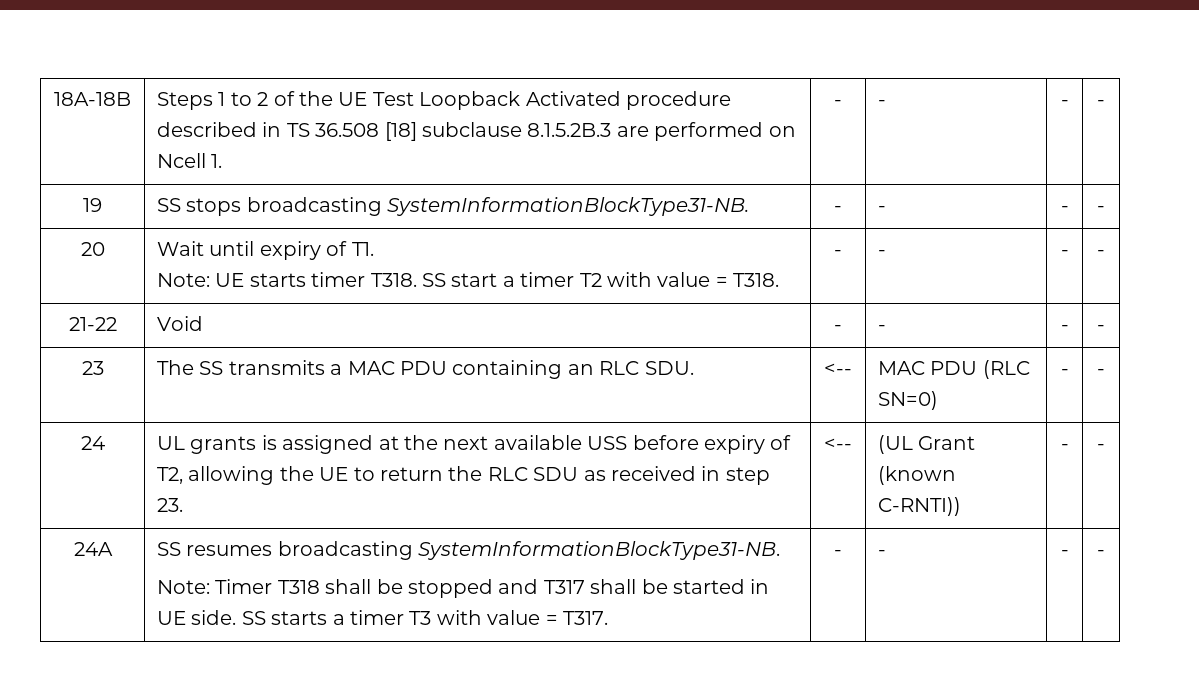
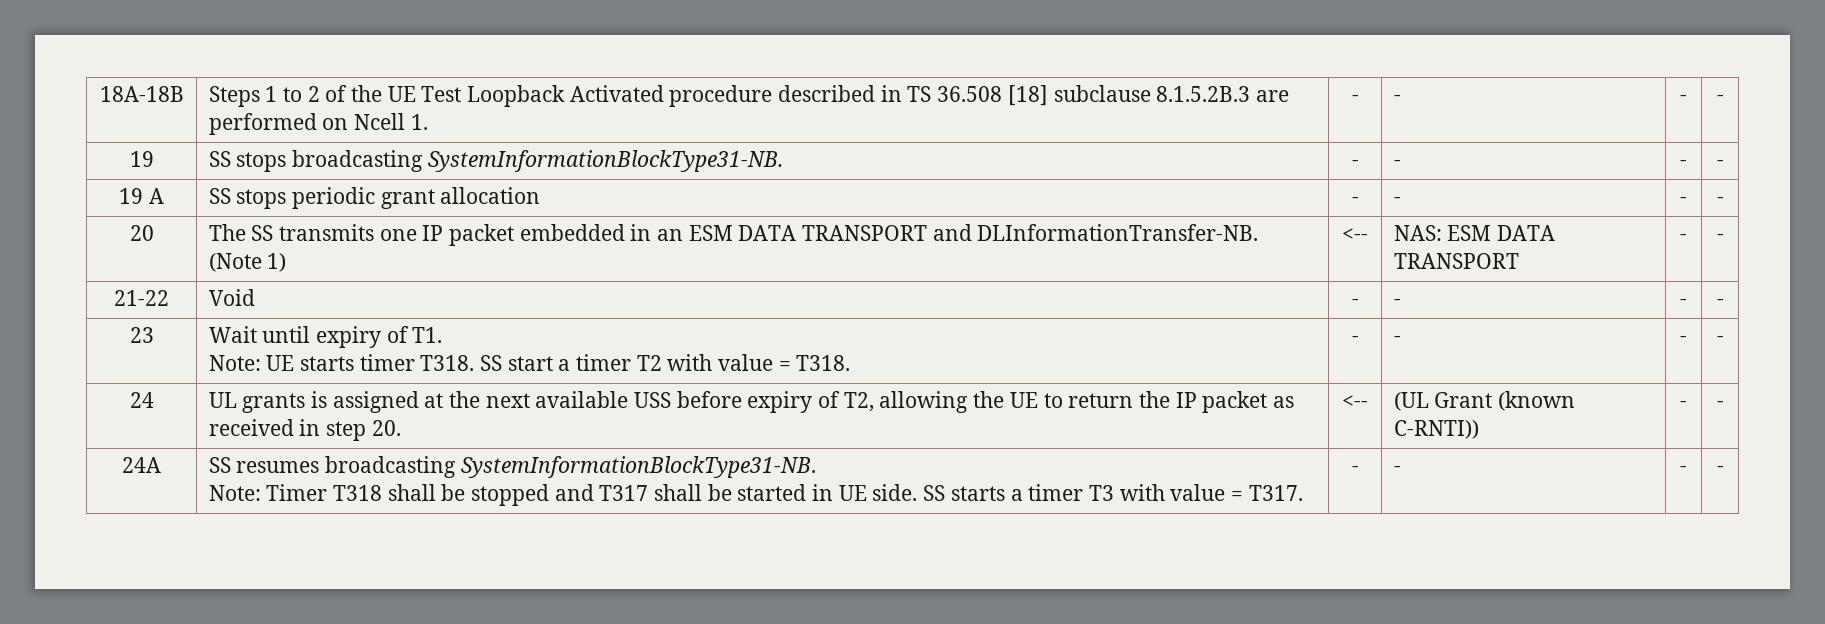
[80,242,105,256] 20 -> [119,188,164,204] [208,187,541,209] [1351,197,1359,204] [1393,197,1401,204] [1680,197,1687,204] [1716,197,1724,204] [129,225,154,241] [208,224,1259,246] [208,253,287,272] [1342,228,1368,241] [1393,225,1556,241] [1393,253,1519,269] [1680,234,1687,241] [1716,234,1724,241] [114,290,169,306] [208,289,255,306] [1351,299,1359,306] [1393,299,1401,306] [1680,299,1687,306] [1716,299,1724,306] [129,327,154,343] 19 A | SS stops periodic grant allocation | - | - | - | - // 20 | The SS transmits one IP packet embedded in an ESM DATA TRANSPORT and DLInformationTransfer-NB. (Note 1) | <-- | NAS: ESM DATA TRANSPORT | - | - // 21-22 | Void | - | - | - | - // 23
[68,317,117,331] [157,316,204,331] [834,325,842,331] [878,325,887,331] [1060,325,1069,331] [1097,325,1105,331] [81,361,104,375] [157,360,694,379] [824,363,852,375] [878,360,1030,379] [878,391,939,410] [1060,369,1069,375] [1097,369,1105,375] // 21-22 | Void | - | - | - | - // 23 | The SS transmits a MAC PDU containing an RLC SDU. | <-- | MAC PDU (RLC SN=0) | - | - -> (1724, 339) none
[487,467,579,481] RLC SDU -> [1175,391,1268,413] IP packet
[157,498,184,512] 23. -> [371,420,401,436] 20.

